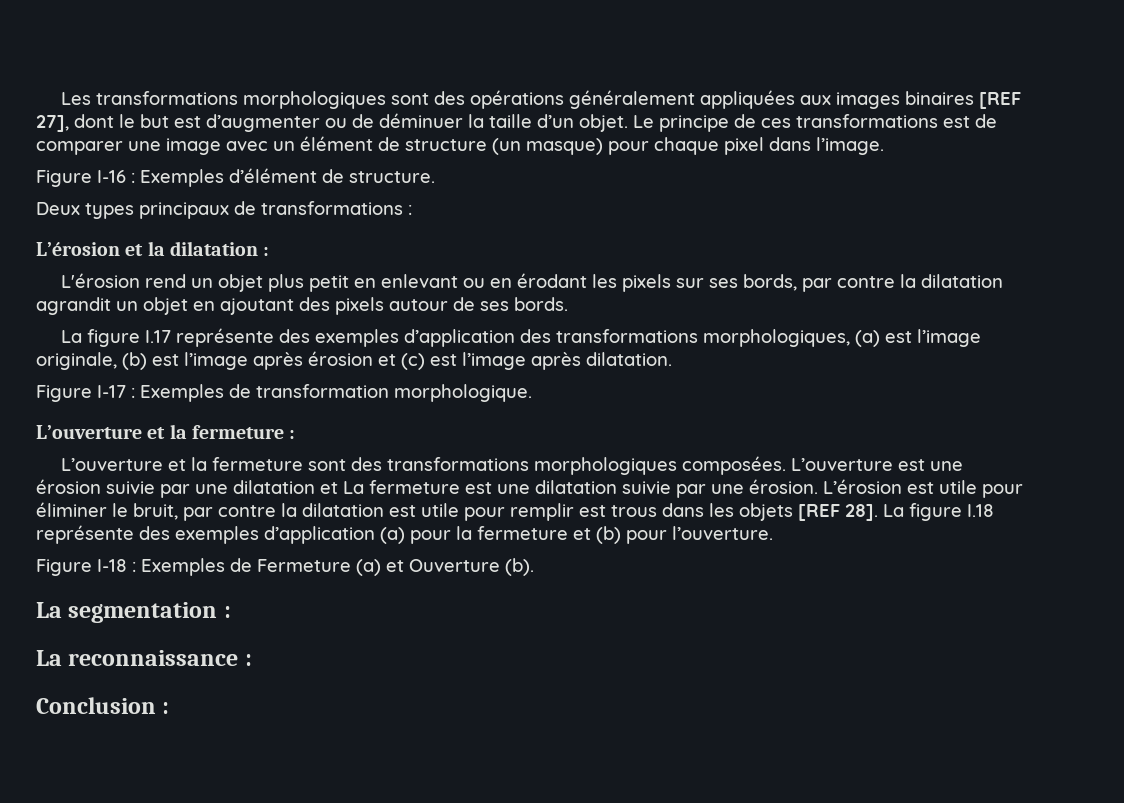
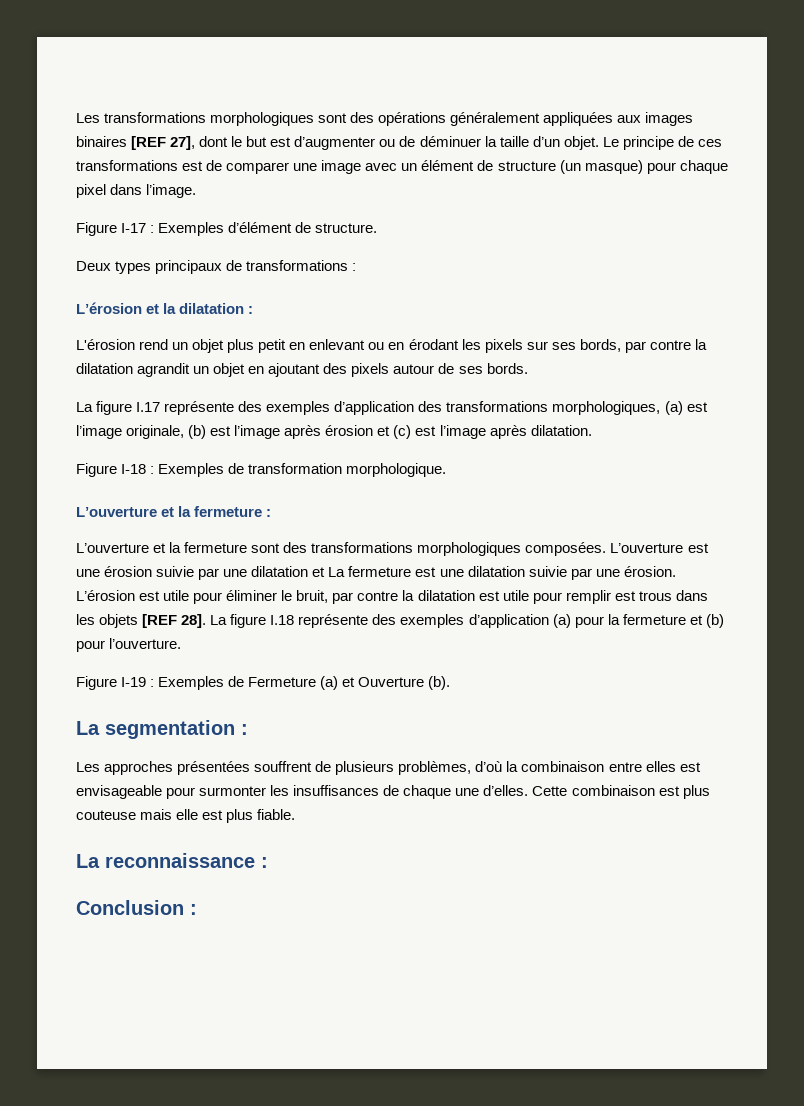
[97,170,126,183] I-16 -> [121,223,147,233] I-17
[97,385,126,398] I-17 -> [121,464,147,474] I-18
[97,559,127,572] I-18 -> [121,677,147,687] I-19
(231, 612) none -> [76,761,701,775] [76,785,710,799] [76,809,296,823] // Les approches présentées souffrent de plusieurs problèmes, d’où la combinaison entre elles est envisageable pour surmonter les insuffisances de chaque une d’elles. Cette combinaison est plus couteuse mais elle est plus fiable.

